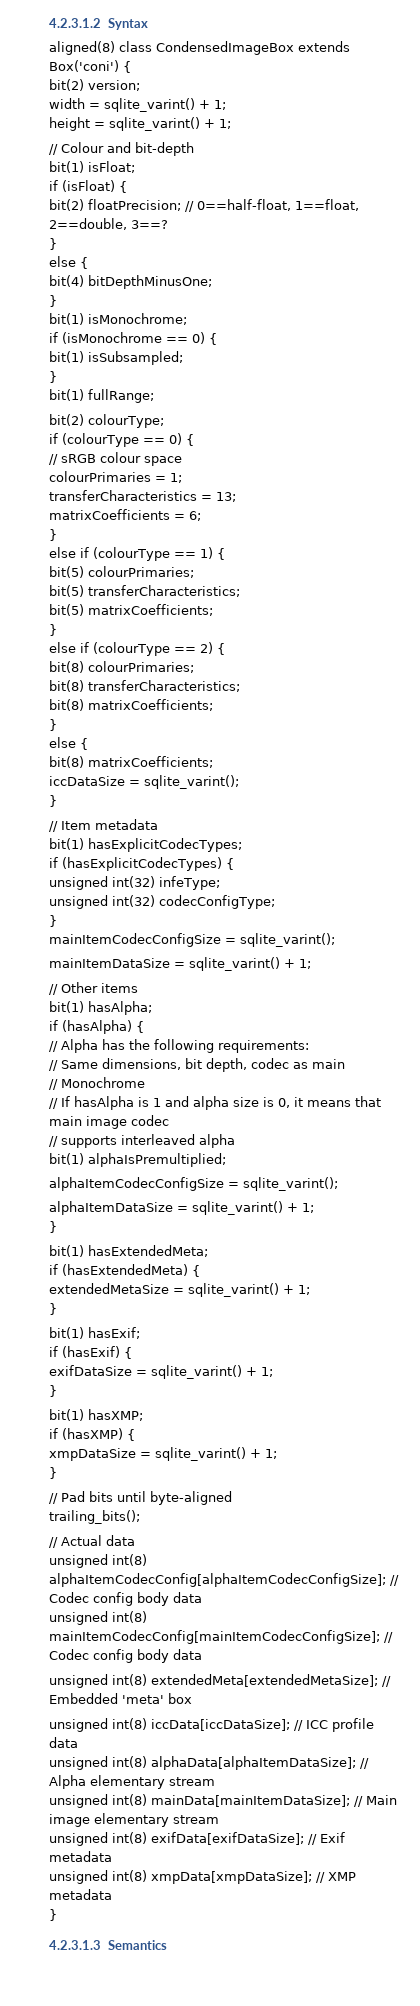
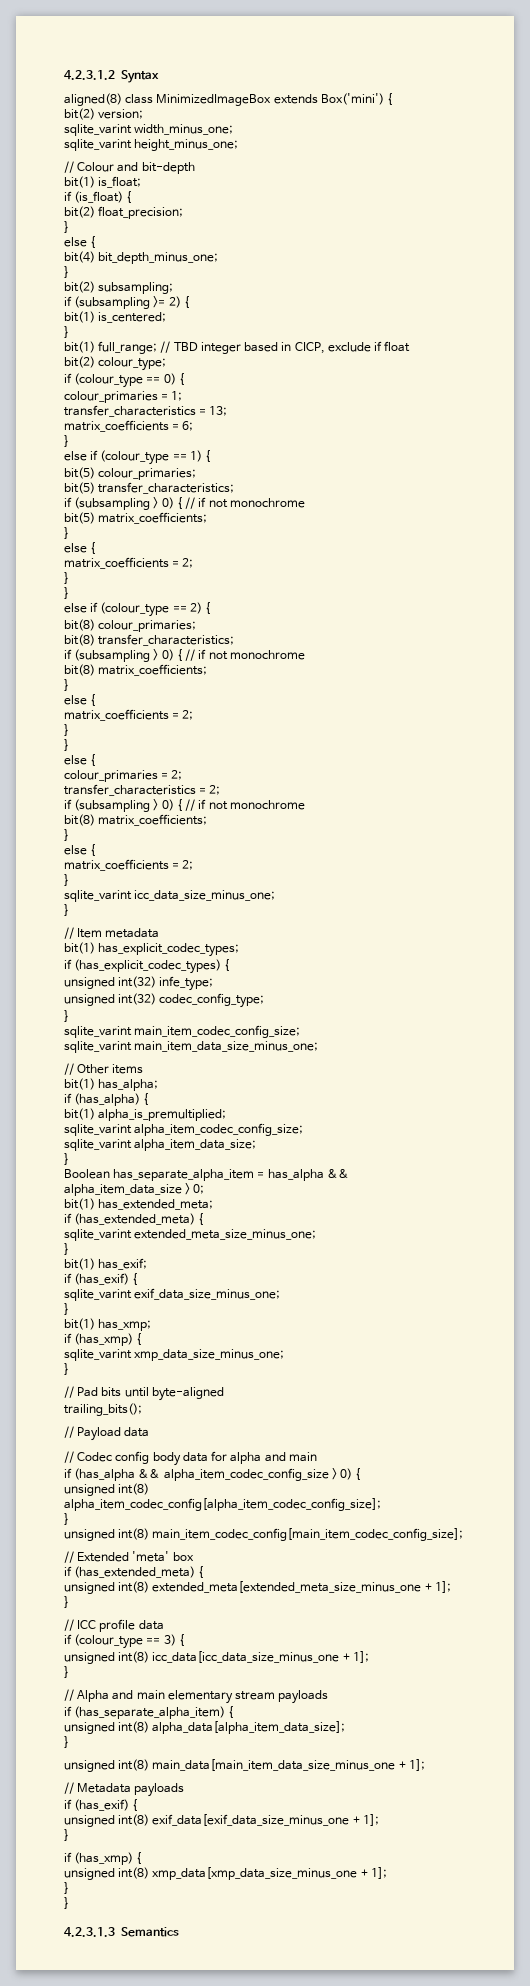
[156,41,350,55] [49,60,119,72] CondensedImageBox extends Box('coni') -> [156,93,384,106] MinimizedImageBox extends Box('mini')
[49,98,226,112] [49,117,231,131] width = sqlite_varint() + 1; // height = sqlite_varint() + 1; -> [64,124,234,136] [64,139,239,151] sqlite_varint width_minus_one; // sqlite_varint height_minus_one;
[88,161,135,173] [49,180,127,193] [49,199,359,212] [49,218,168,230] [49,238,57,250] [49,256,88,269] [49,275,212,289] [49,295,57,307] [49,313,187,325] [49,332,217,345] [49,351,183,365] [49,371,57,383] [49,389,154,403] [49,414,164,428] [49,433,194,447] [49,452,182,466] [49,471,151,482] isFloat; // if (isFloat) { // bit(2) floatPrecision; // 0==half-float, 1==float, 2==double, 3==? // } // else { // bit(4) bitDepthMinusOne; // } // bit(1) isMonochrome; // if (isMonochrome == 0) { // bit(1) isSubsampled; // } // bit(1) fullRange; // bit(2) colourType; // if (colourType == 0) { // // sRGB colour space // colourPrimaries -> [98,176,142,188] [64,191,132,203] [64,206,184,219] [64,221,69,233] [64,236,96,248] [64,251,219,264] [64,266,69,278] [64,281,174,294] [64,296,189,309] [64,311,167,323] [64,326,69,338] [64,341,411,354] [64,356,167,371] [64,373,184,388] [64,391,158,403] is_float; // if (is_float) { // bit(2) float_precision; // } // else { // bit(4) bit_depth_minus_one; // } // bit(2) subsampling; // if (subsampling >= 2) { // bit(1) is_centered; // } // bit(1) full_range; // TBD integer based in CICP, exclude if float // bit(2) colour_type; // if (colour_type == 0) { // colour_primaries
[49,490,197,501] transferCharacteristics -> [64,405,196,417] transfer_characteristics
[49,509,170,520] matrixCoefficients -> [64,420,169,432] matrix_coefficients
[93,547,170,561] (colourType -> [100,450,170,465] (colour_type
[88,566,194,578] [49,585,240,597] [49,604,213,616] [49,624,57,636] [49,642,225,656] [49,661,194,673] [49,680,240,692] [49,699,213,711] [49,719,57,731] [49,737,88,750] [49,756,213,768] [49,775,239,789] colourPrimaries; // bit(5) transferCharacteristics; // bit(5) matrixCoefficients; // } // else if (colourType == 2) { // bit(8) colourPrimaries; // bit(8) transferCharacteristics; // bit(8) matrixCoefficients; // } // else { // bit(8) matrixCoefficients; // iccDataSize = sqlite_varint(); -> [98,468,197,480] [64,482,235,494] [64,497,305,510] [64,512,208,524] [64,527,69,539] [64,542,96,554] [64,557,194,569] [64,572,69,584] [64,587,69,599] [64,602,211,617] [64,619,197,632] [64,634,235,646] [64,649,305,662] [64,664,208,676] [64,679,69,691] [64,694,96,706] [64,709,194,721] [64,724,69,736] [64,739,69,751] [64,754,96,766] [64,770,183,782] [64,784,221,796] [64,799,305,812] [64,814,208,826] [64,829,69,841] [64,844,96,856] [64,859,194,871] [64,874,69,886] [64,890,276,902] colour_primaries; // bit(5) transfer_characteristics; // if (subsampling > 0) { // if not monochrome // bit(5) matrix_coefficients; // } // else { // matrix_coefficients = 2; // } // } // else if (colour_type == 2) { // bit(8) colour_primaries; // bit(8) transfer_characteristics; // if (subsampling > 0) { // if not monochrome // bit(8) matrix_coefficients; // } // else { // matrix_coefficients = 2; // } // } // else { // colour_primaries = 2; // transfer_characteristics = 2; // if (subsampling > 0) { // if not monochrome // bit(8) matrix_coefficients; // } // else { // matrix_coefficients = 2; // } // sqlite_varint icc_data_size_minus_one;
[88,838,242,852] [49,857,222,871] hasExplicitCodecTypes; // if (hasExplicitCodecTypes) -> [98,943,240,957] [64,959,222,974] has_explicit_codec_types; // if (has_explicit_codec_types)
[159,876,220,890] [49,895,275,909] [49,915,57,927] [49,933,335,947] [49,957,311,971] infeType; // unsigned int(32) codecConfigType; // } // mainItemCodecConfigSize = sqlite_varint(); // mainItemDataSize = sqlite_varint() + 1; -> [159,976,214,991] [64,993,265,1008] [64,1010,69,1022] [64,1025,301,1038] [64,1041,319,1053] infe_type; // unsigned int(32) codec_config_type; // } // sqlite_varint main_item_codec_config_size; // sqlite_varint main_item_data_size_minus_one;
[88,1001,152,1015] [49,1020,144,1034] [49,1039,309,1053] [49,1058,345,1072] [49,1077,145,1090] [49,1096,381,1110] [49,1115,169,1129] [49,1134,235,1148] [49,1153,226,1167] [49,1177,338,1191] [49,1201,314,1215] [49,1221,57,1233] [49,1245,208,1257] [49,1264,200,1277] [49,1283,310,1297] [49,1303,57,1315] [49,1327,140,1339] [49,1346,132,1359] [49,1365,273,1379] [49,1385,57,1397] [49,1409,143,1421] [49,1428,135,1441] [49,1447,277,1461] hasAlpha; // if (hasAlpha) { // // Alpha has the following requirements: // // Same dimensions, bit depth, codec as main // // Monochrome // // If hasAlpha is 1 and alpha size is 0, it means that main image codec // // supports interleaved alpha // bit(1) alphaIsPremultiplied; // alphaItemCodecConfigSize = sqlite_varint(); // alphaItemDataSize = sqlite_varint() + 1; // } // bit(1) hasExtendedMeta; // if (hasExtendedMeta) { // extendedMetaSize = sqlite_varint() + 1; // } // bit(1) hasExif; // if (hasExif) { // exifDataSize = sqlite_varint() + 1; // } // bit(1) hasXMP; // if (hasXMP) { // xmpDataSize = sqlite_varint() + 1; -> [98,1079,159,1091] [64,1093,149,1106] [64,1108,227,1121] [64,1123,304,1136] [64,1139,257,1151] [64,1153,69,1165] [64,1169,349,1181] [64,1183,205,1196] [64,1198,214,1210] [64,1213,204,1225] [64,1229,317,1241] [64,1243,69,1255] [64,1258,148,1270] [64,1273,138,1285] [64,1288,281,1301] [64,1303,69,1315] [64,1318,152,1331] [64,1333,142,1346] [64,1349,285,1361] has_alpha; // if (has_alpha) { // bit(1) alpha_is_premultiplied; // sqlite_varint alpha_item_codec_config_size; // sqlite_varint alpha_item_data_size; // } // Boolean has_separate_alpha_item = has_alpha && alpha_item_data_size > 0; // bit(1) has_extended_meta; // if (has_extended_meta) { // sqlite_varint extended_meta_size_minus_one; // } // bit(1) has_exif; // if (has_exif) { // sqlite_varint exif_data_size_minus_one; // } // bit(1) has_xmp; // if (has_xmp) { // sqlite_varint xmp_data_size_minus_one;
[61,1535,135,1546] [49,1554,147,1568] [49,1573,399,1587] [49,1592,202,1606] [49,1611,147,1625] [49,1630,393,1644] [49,1649,202,1663] [49,1674,391,1688] [49,1693,118,1704] Actual data // unsigned int(8) alphaItemCodecConfig[alphaItemCodecConfigSize]; // Codec config body data // unsigned int(8) mainItemCodecConfig[mainItemCodecConfigSize]; // Codec config body data // unsigned int(8) extendedMeta[extendedMetaSize]; // Embedded -> [77,1427,150,1441] [64,1451,317,1466] [64,1468,361,1481] [64,1483,150,1496] [64,1498,381,1511] [64,1513,69,1525] [64,1528,464,1541] [64,1551,130,1563] Payload data // // Codec config body data for alpha and main // if (has_alpha && alpha_item_codec_config_size > 0) { // unsigned int(8) alpha_item_codec_config[alpha_item_codec_config_size]; // } // unsigned int(8) main_item_codec_config[main_item_codec_config_size]; // // Extended
[49,1718,290,1732] // unsigned int(8) iccData[iccDataSize]; -> [64,1566,204,1578] [64,1581,451,1594] [64,1596,69,1608] // if (has_extended_meta) { // unsigned int(8) extended_meta[extended_meta_size_minus_one + 1]; // } //
[49,1756,369,1770] [49,1775,215,1789] [49,1794,397,1808] [49,1813,219,1827] [49,1832,345,1846] [49,1851,112,1862] [49,1870,356,1884] [49,1889,112,1900] unsigned int(8) alphaData[alphaItemDataSize]; // Alpha elementary stream // unsigned int(8) mainData[mainItemDataSize]; // Main image elementary stream // unsigned int(8) exifData[exifDataSize]; // Exif metadata // unsigned int(8) xmpData[xmpDataSize]; // XMP metadata -> [64,1634,184,1649] [64,1651,369,1664] [64,1666,69,1678] [64,1689,329,1704] [64,1706,234,1719] [64,1721,346,1734] [64,1736,69,1748] [64,1759,425,1772] [64,1782,185,1797] [64,1799,138,1811] [64,1814,379,1827] [64,1829,69,1841] [64,1852,142,1865] [64,1867,387,1880] [64,1882,69,1894] if (colour_type == 3) { // unsigned int(8) icc_data[icc_data_size_minus_one + 1]; // } // // Alpha and main elementary stream payloads // if (has_separate_alpha_item) { // unsigned int(8) alpha_data[alpha_item_data_size]; // } // unsigned int(8) main_data[main_item_data_size_minus_one + 1]; // // Metadata payloads // if (has_exif) { // unsigned int(8) exif_data[exif_data_size_minus_one + 1]; // } // if (has_xmp) { // unsigned int(8) xmp_data[xmp_data_size_minus_one + 1]; // }

